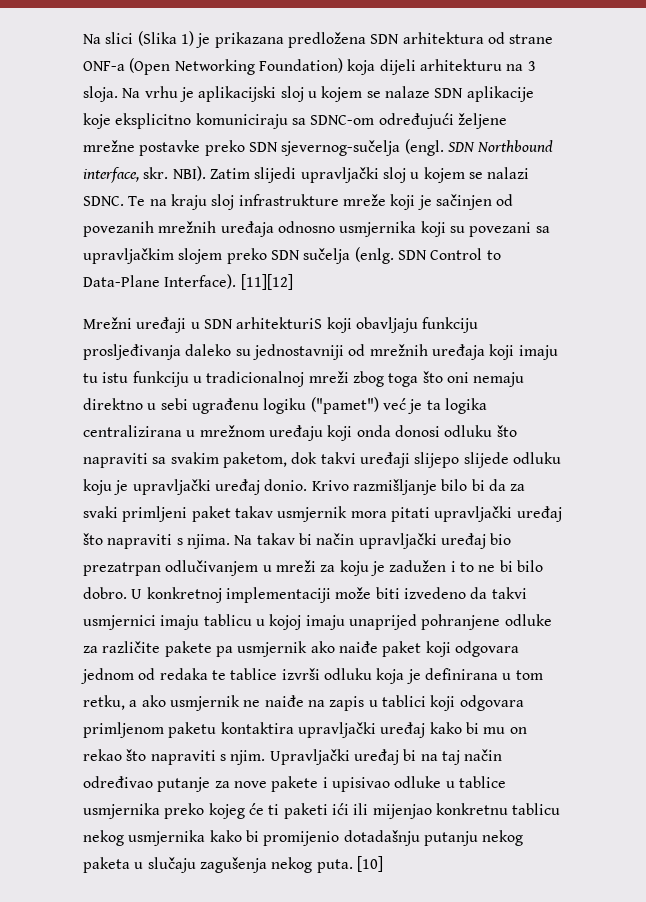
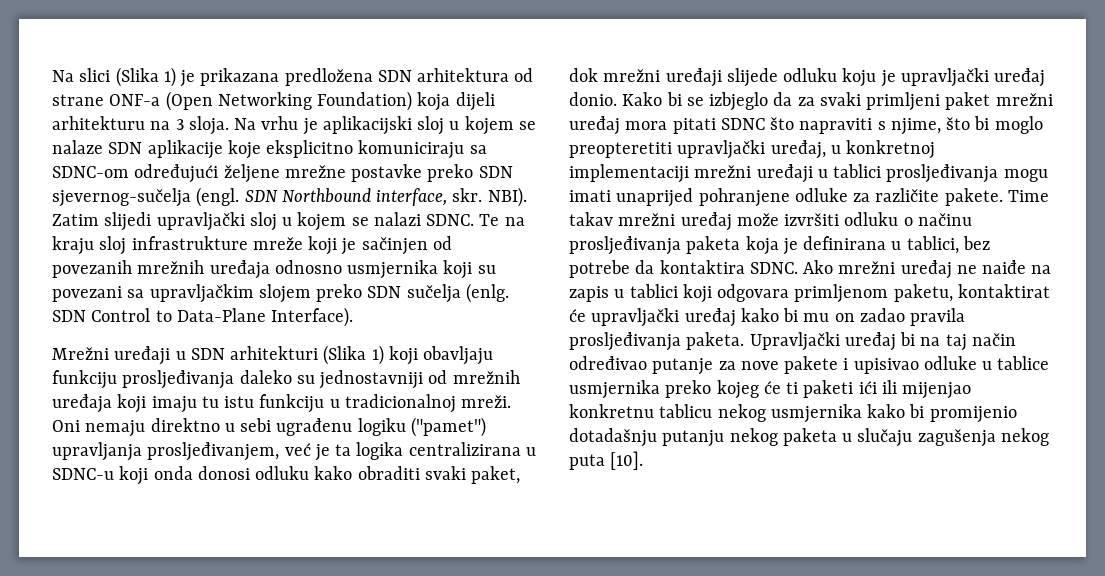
[240,274,293,290] [11][12] -> (354, 317) none
[236,317,323,329] arhitekturiS -> [230,345,384,365] arhitekturi (Slika 1)
[308,371,469,387] mreži zbog toga što oni -> [461,395,512,408] [52,420,80,432] mreži. Oni
(379, 405) none -> [52,442,280,461] upravljanja prosljeđivanjem,
[199,425,323,441] mrežnom uređaju -> [52,468,114,480] SDNC-u
[496,425,517,437] [83,452,460,468] što napraviti sa svakim paketom, dok takvi uređaji slijepo -> [314,466,521,484] [569,68,722,87] kako obraditi svaki paket, dok mrežni uređaji
[311,479,485,495] Krivo razmišljanje bilo bi -> [622,92,769,111] Kako bi se izbjeglo
[234,506,562,522] [83,533,512,549] [83,560,543,576] [83,587,527,603] [83,614,345,630] takav usmjernik mora pitati upravljački uređaj što napraviti s njima. Na takav bi način upravljački uređaj bio prezatrpan odlučivanjem u mreži za koju je zadužen i to ne bi bilo dobro. U konkretnoj implementaciji može biti izvedeno da takvi usmjernici imaju tablicu u kojoj imaju -> [995,93,1053,106] [569,116,1043,135] [569,140,936,159] [569,164,1048,183] [569,190,611,202] mrežni uređaj mora pitati SDNC što napraviti s njime, što bi moglo preopteretiti upravljački uređaj, u konkretnoj implementaciji mrežni uređaji u tablici prosljeđivanja mogu imati
[164,641,519,657] [81,668,543,684] [83,695,240,711] pakete pa usmjernik ako naiđe paket koji odgovara jednom od redaka te tablice izvrši odluku koja je definirana u tom retku, a ako usmjernik -> [944,188,1049,206] [569,212,972,231] [569,236,990,255] [569,260,952,279] pakete. Time takav mrežni uređaj može izvršiti odluku o načinu prosljeđivanja paketa koja je definirana u tablici, bez potrebe da kontaktira SDNC. Ako mrežni uređaj
[168,722,294,738] paketu kontaktira -> [893,284,1050,302] [569,309,586,322] paketu, kontaktirat će
[83,749,266,765] rekao što napraviti s njim. -> [859,308,966,326] [569,332,745,351] zadao pravila prosljeđivanja paketa.
[316,856,383,873] puta. [10] -> [569,451,644,470] puta [10].

